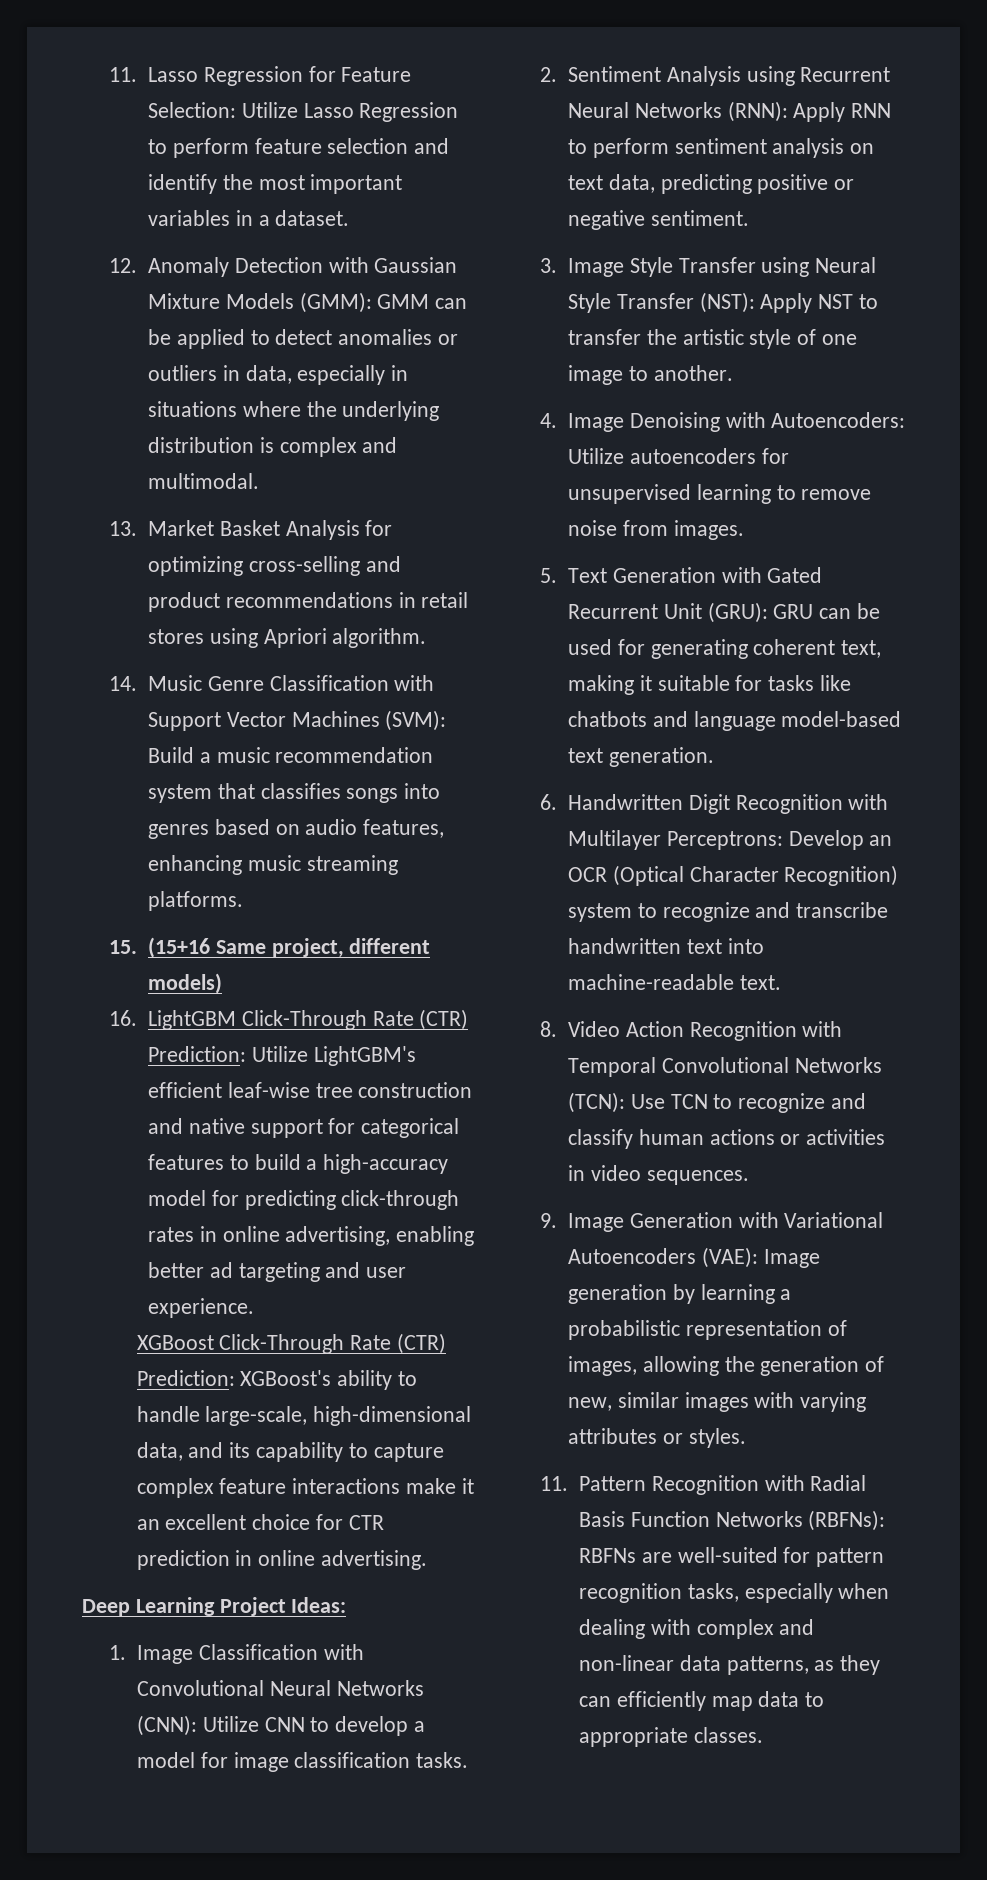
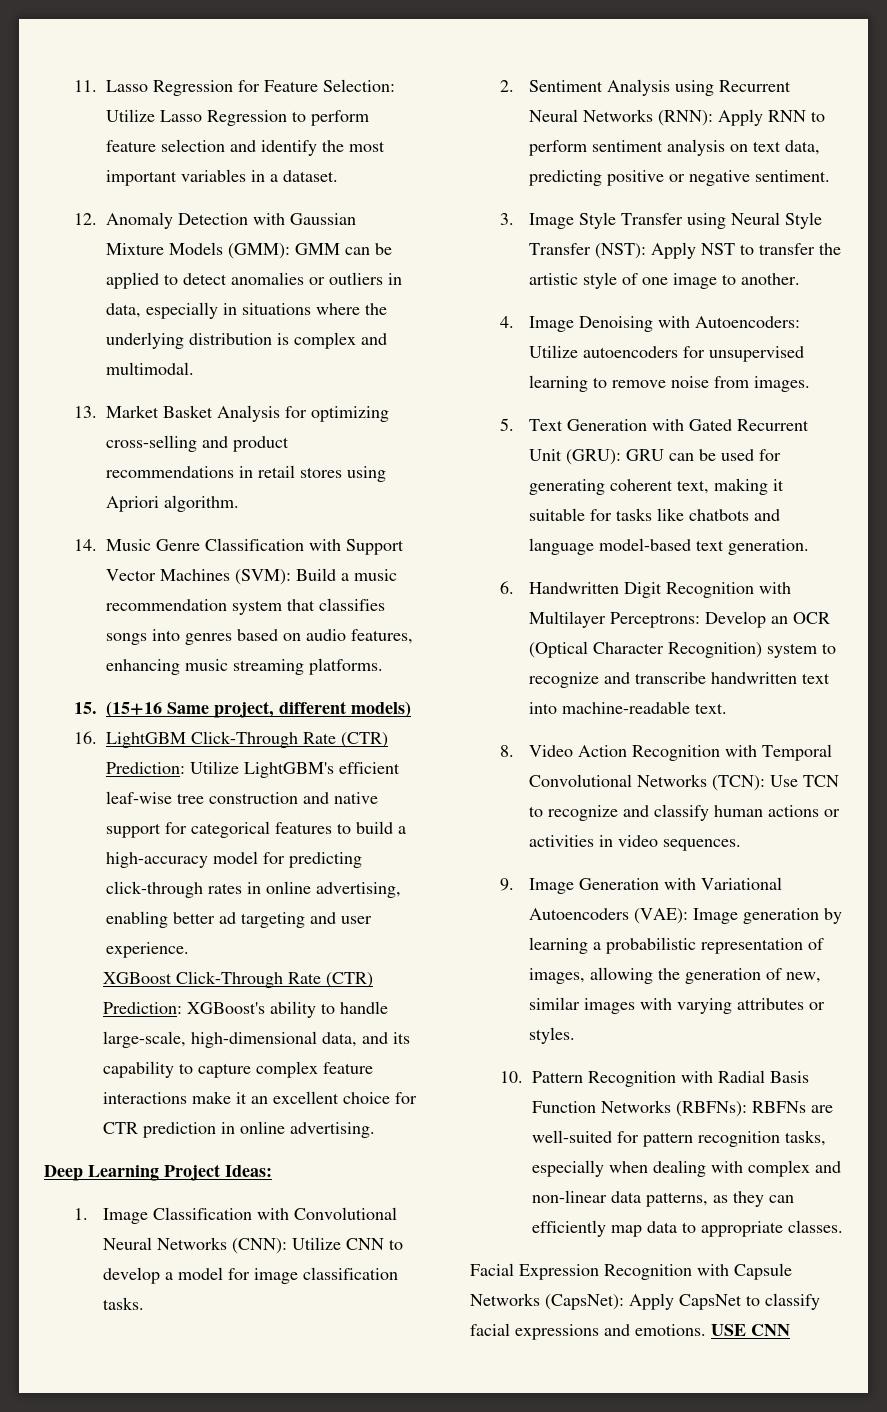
[540,1476,569,1491] 11. -> [499,1071,523,1083] 10.
(763, 1735) none -> [470,1263,792,1280] [470,1293,820,1310] [470,1323,790,1340] // Facial Expression Recognition with Capsule Networks (CapsNet): Apply CapsNet to classify facial expressions and emotions. USE CNN

